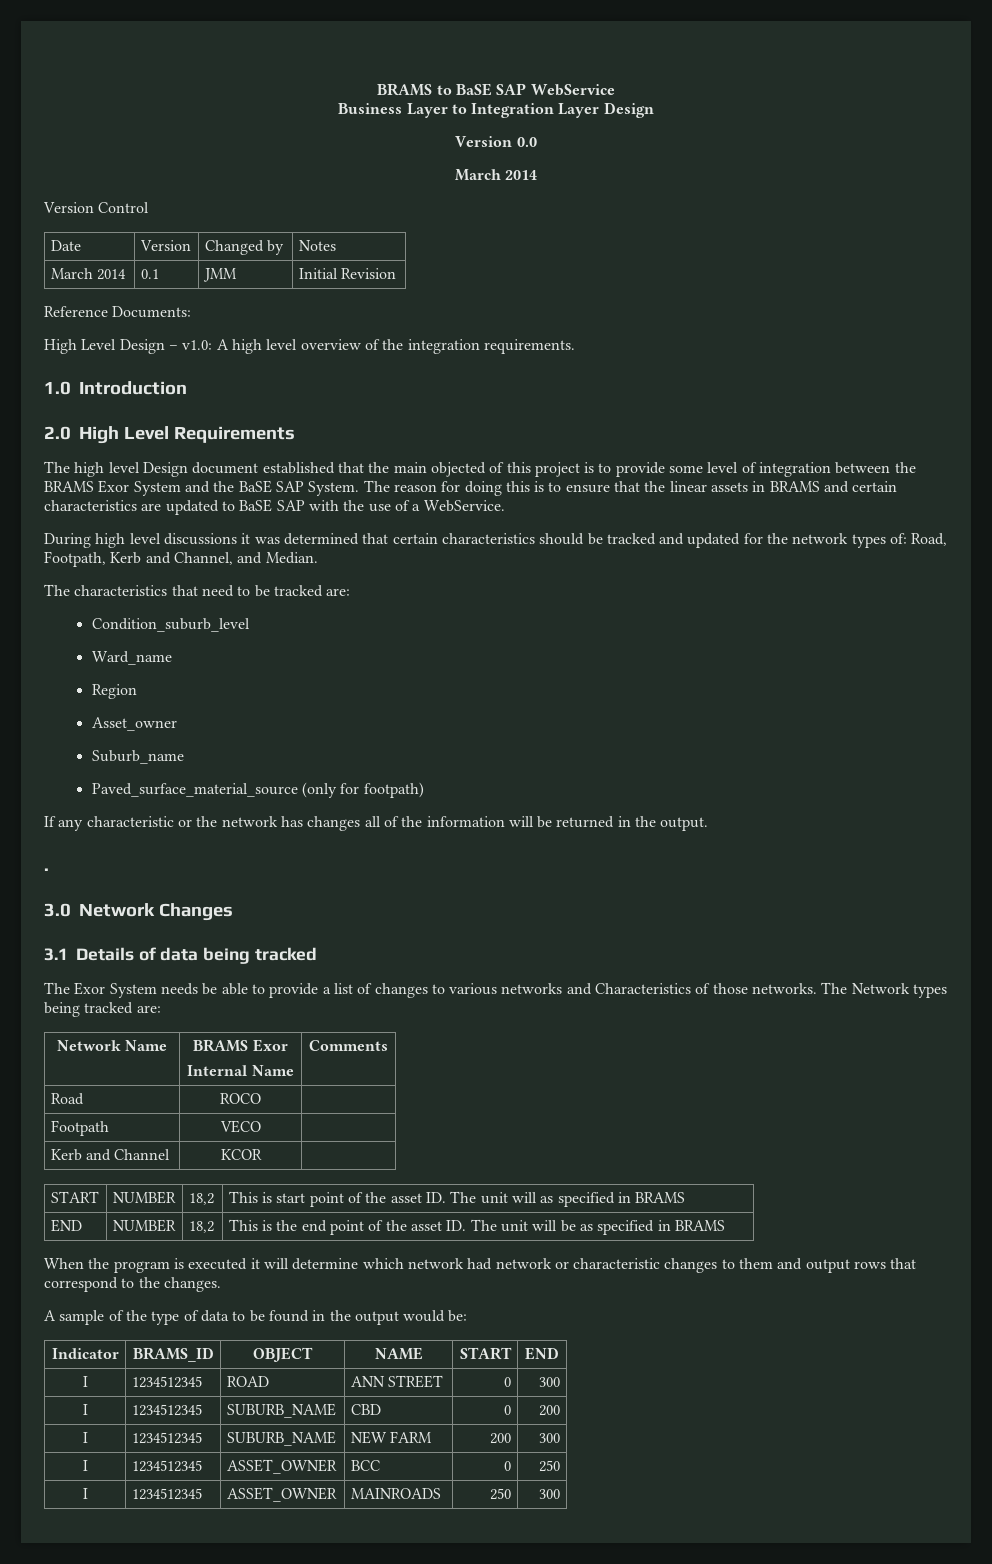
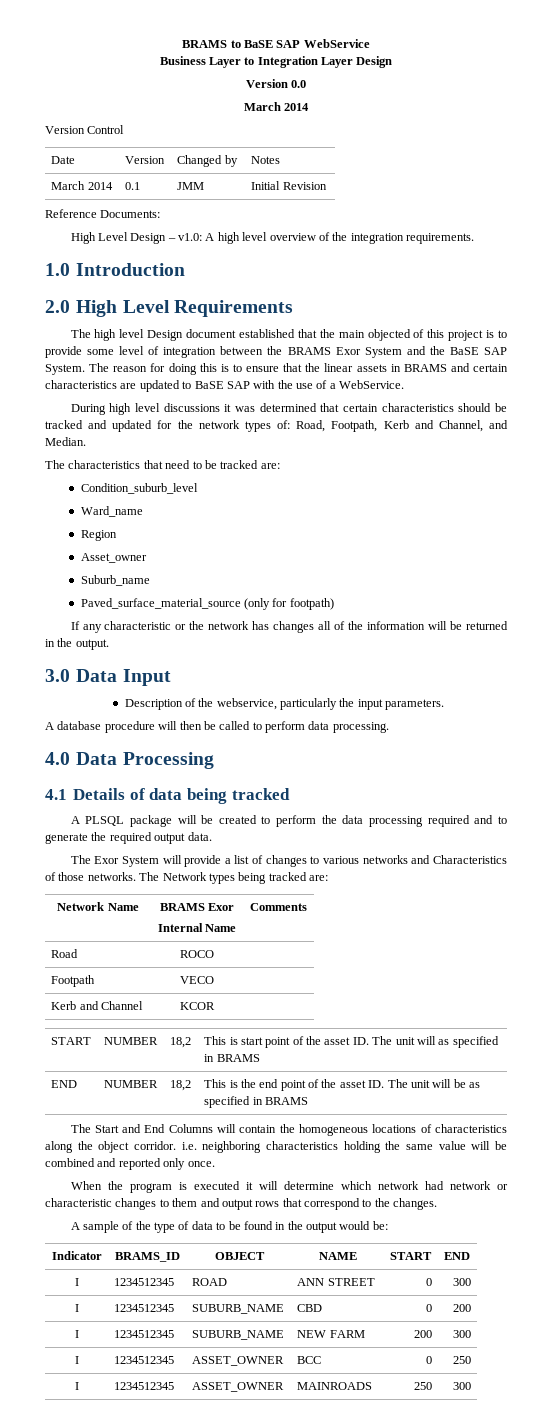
[44,868,49,871] [44,903,233,921] [44,948,68,961] . // 3.0 Network Changes // 3.1 -> [45,669,171,686] [124,698,445,710] [45,721,389,733] [45,752,214,769] [45,789,67,800] 3.0 Data Input // Description of the webservice, particularly the input parameters. // A database procedure will then be called to perform data processing. // 4.0 Data Processing // 4.1
(317, 954) none -> [70,815,508,827] [45,832,212,844] // A PLSQL package will be created to perform the data processing required and to generate the required output data.
[160,983,265,995] needs be able to -> [162,855,182,864] will
(725, 1225) none -> [70,1124,508,1136] [45,1141,508,1153] [45,1158,215,1170] // The Start and End Columns will contain the homogeneous locations of characteristics along the object corridor. i.e. neighboring characteristics holding the same value will be combined and reported only once.

